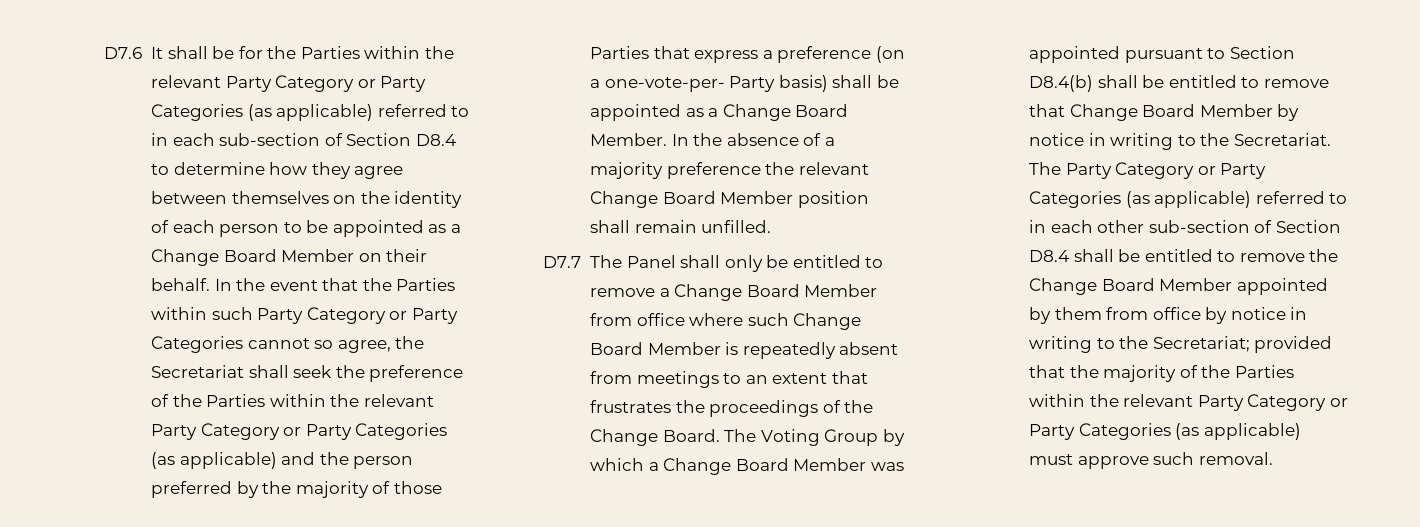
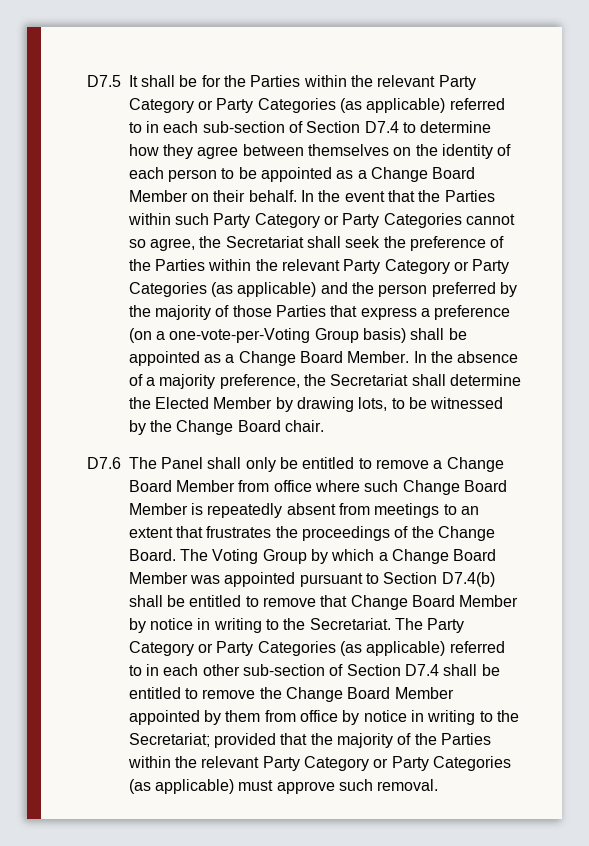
[104,47,143,59] D7.6 -> [86,75,121,87] D7.5
[415,134,456,146] D8.4 -> [364,121,399,133] D7.4
[604,76,776,92] one-vote-per- Party -> [169,328,359,343] one-vote-per-Voting Group
[666,162,869,179] [589,191,869,208] [589,220,772,233] [543,256,582,268] preference the relevant Change Board Member position shall remain unfilled. // D7.7 -> [219,374,521,389] [128,397,504,412] [128,420,324,435] [86,457,121,469] preference, the Secretariat shall determine the Elected Member by drawing lots, to be witnessed by the Change Board chair. // D7.6
[1028,75,1093,92] D8.4(b) -> [441,572,495,587] D7.4(b)
[1028,250,1069,262] D8.4 -> [404,664,439,676] D7.4

